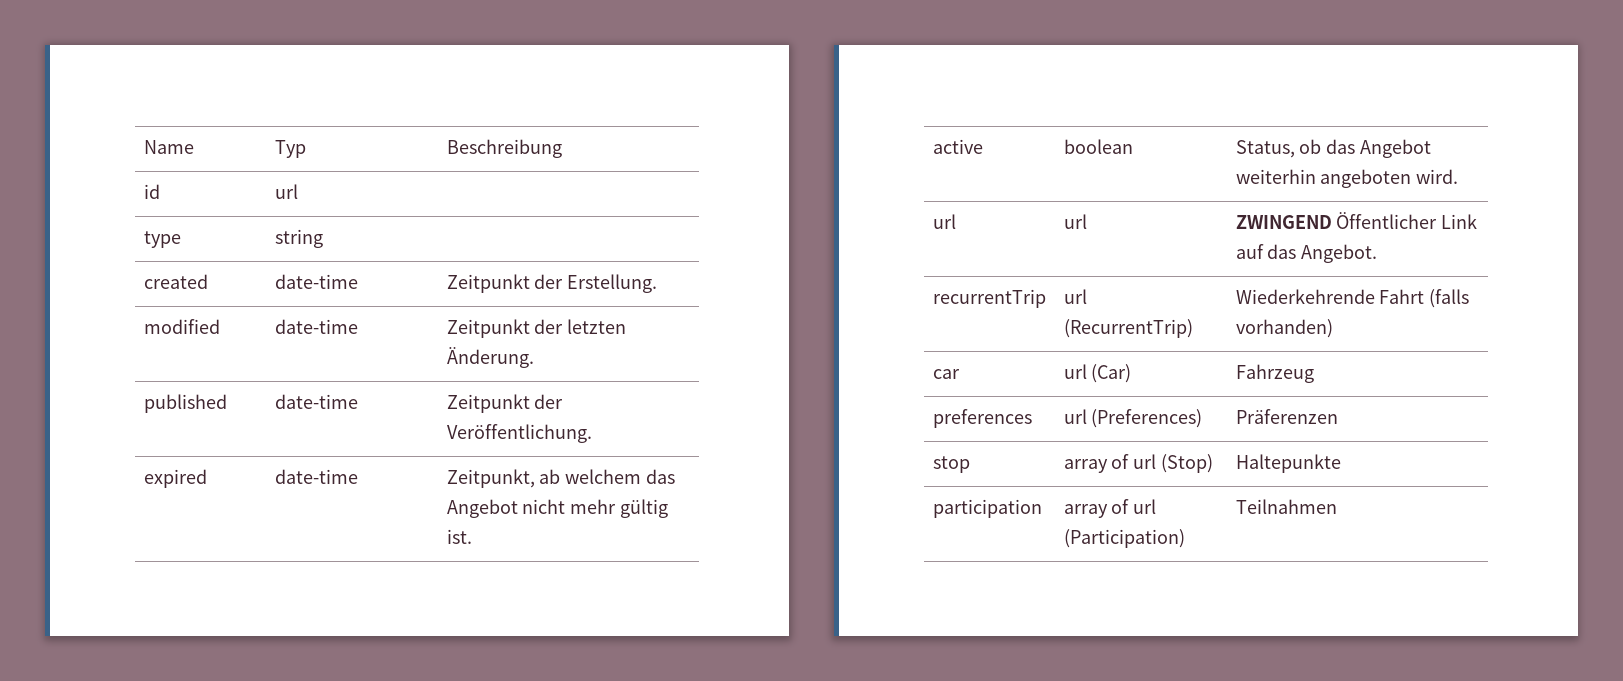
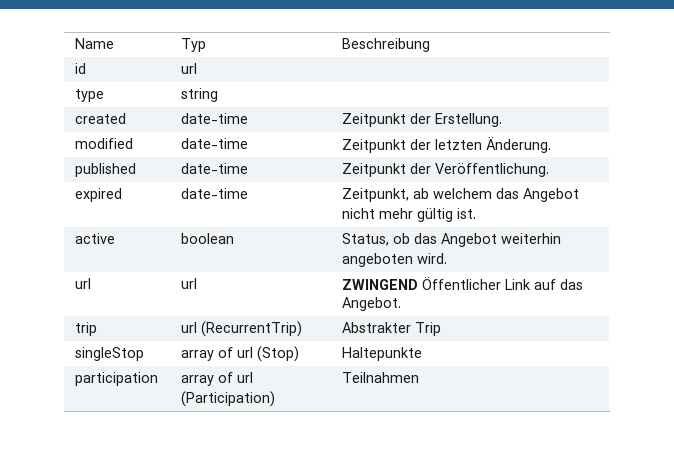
[932,289,1046,308] recurrentTrip -> [75,322,98,336] trip
[1235,289,1470,308] [1235,319,1333,338] [932,369,960,379] [1063,364,1132,383] [1235,364,1314,383] [932,409,1032,428] [1063,409,1203,428] [1235,409,1338,424] [932,456,970,473] Wiederkehrende Fahrt (falls vorhanden) // car | url (Car) | Fahrzeug // preferences | url (Preferences) | Präferenzen // stop -> [342,322,442,336] [75,347,145,361] Abstrakter Trip // singleStop

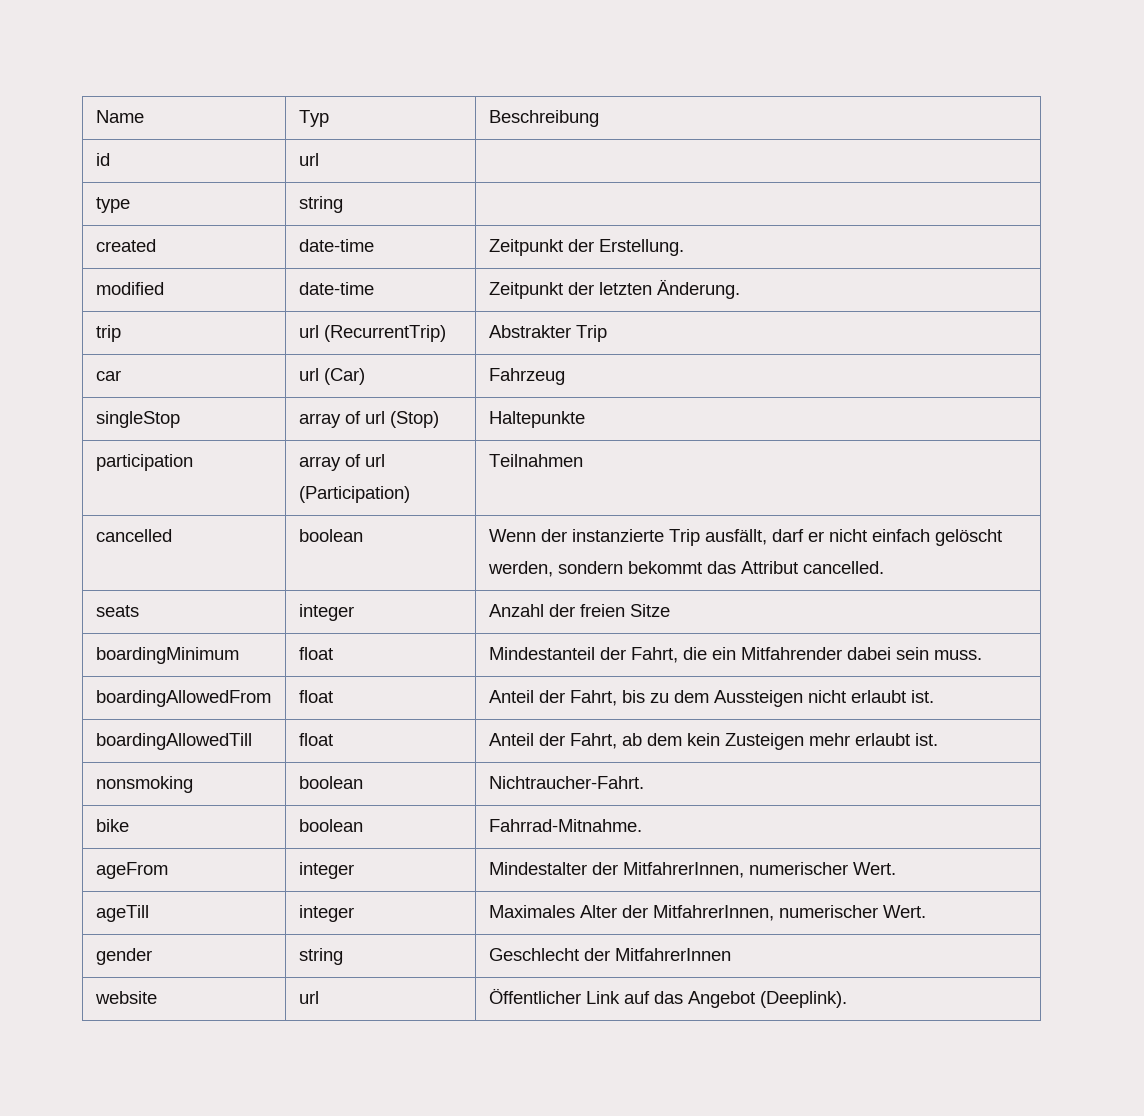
[75,163,137,177] [181,163,249,174] [342,163,550,177] [75,188,123,202] [181,188,249,199] [342,188,580,202] [342,208,477,222] [75,233,116,244] [181,233,235,244] [342,233,562,247] [342,253,448,267] [75,278,92,289] [181,278,198,289] [342,276,584,290] [342,297,402,311] // published | date-time | Zeitpunkt der Veröffentlichung. // expired | date-time | Zeitpunkt, ab welchem das Angebot nicht mehr gültig ist. // active | boolean | Status, ob das Angebot weiterhin angeboten wird. // url | url | ZWINGEND Öffentlicher Link auf das Angebot. -> (740, 289) none
(442, 329) none -> [95,370,121,381] [298,368,365,385] [488,368,565,385] // car | url (Car) | Fahrzeug
(420, 377) none -> [95,529,172,542] [298,529,363,542] [488,529,1002,546] [487,561,884,577] [95,605,139,617] [298,604,354,621] [488,604,670,617] [95,647,239,664] [298,647,333,660] [488,647,982,663] [95,690,271,707] [298,690,333,703] [488,690,934,707] [95,733,252,750] [298,733,333,746] [488,733,938,750] [95,776,193,793] [298,776,363,789] [488,776,644,789] [95,819,129,832] [298,819,363,832] [488,819,642,832] [95,862,168,879] [298,862,354,879] [488,862,896,878] [95,905,149,922] [298,905,354,922] [488,905,926,921] [95,948,152,965] [298,948,343,965] [488,948,731,961] [94,991,157,1004] [298,991,319,1004] [488,988,847,1008] // cancelled | boolean | Wenn der instanzierte Trip ausfällt, darf er nicht einfach gelöscht werden, sondern bekommt das Attribut cancelled. // seats | integer | Anzahl der freien Sitze // boardingMinimum | float | Mindestanteil der Fahrt, die ein Mitfahrender dabei sein muss. // boardingAllowedFrom | float | Anteil der Fahrt, bis zu dem Aussteigen nicht erlaubt ist. // boardingAllowedTill | float | Anteil der Fahrt, ab dem kein Zusteigen mehr erlaubt ist. // nonsmoking | boolean | Nichtraucher-Fahrt. // bike | boolean | Fahrrad-Mitnahme. // ageFrom | integer | Mindestalter der MitfahrerInnen, numerischer Wert. // ageTill | integer | Maximales Alter der MitfahrerInnen, numerischer Wert. // gender | string | Geschlecht der MitfahrerInnen // website | url | Öffentlicher Link auf das Angebot (Deeplink).

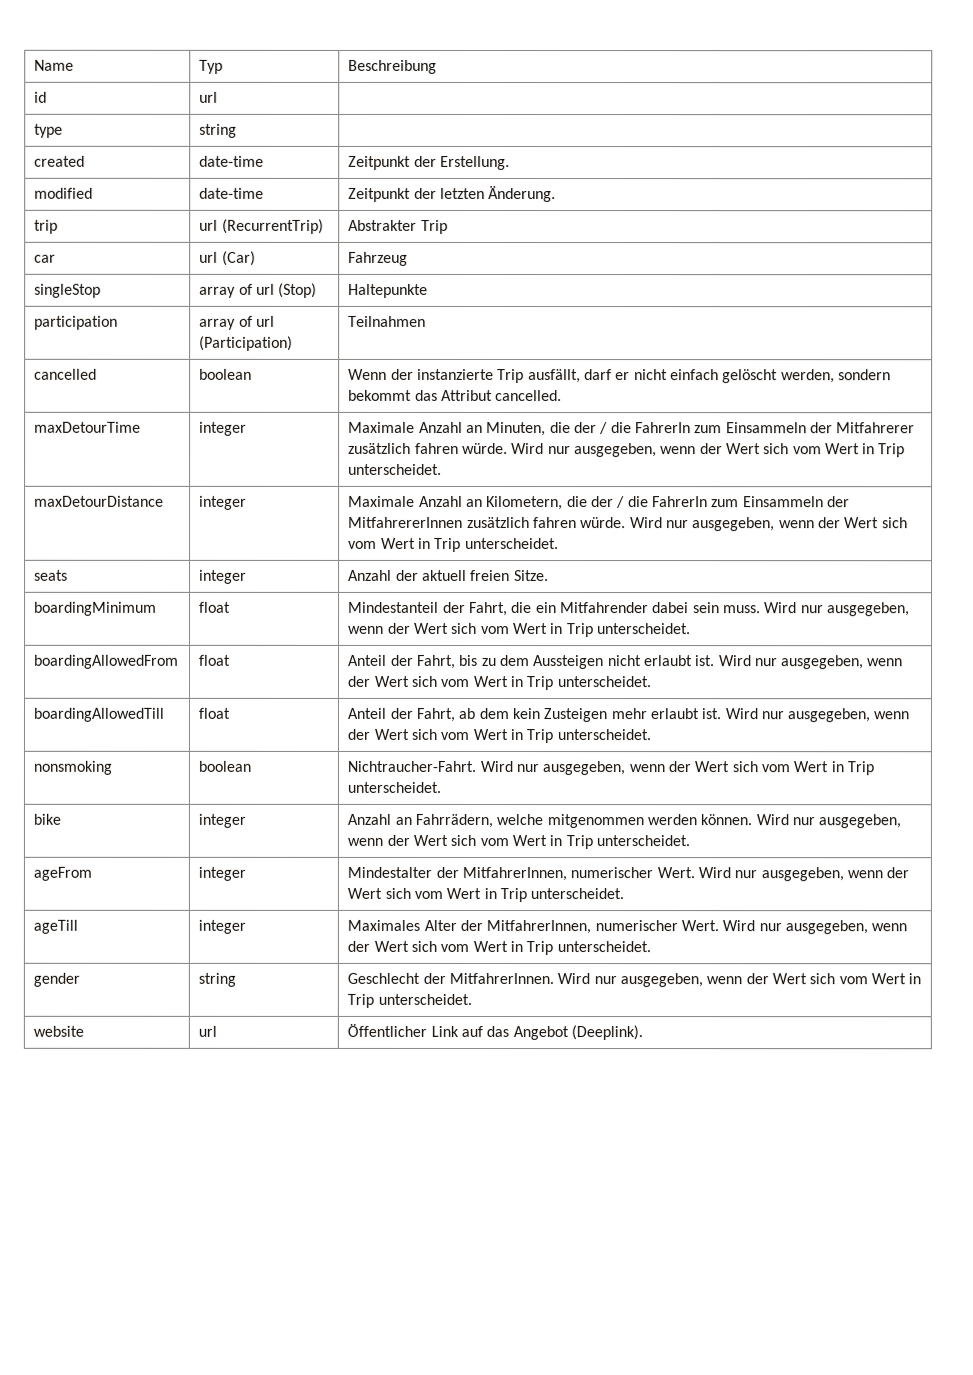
(884, 567) none -> [34,421,142,433] [199,421,248,436] [348,421,916,437] [348,442,906,458] [348,463,443,475] [34,495,165,507] [199,495,248,510] [348,495,850,511] [348,516,908,532] [348,537,559,552] // maxDetourTime | integer | Maximale Anzahl an Minuten, die der / die FahrerIn zum Einsammeln der Mitfahrerer zusätzlich fahren würde. Wird nur ausgegeben, wenn der Wert sich vom Wert in Trip unterscheidet. // maxDetourDistance | integer | Maximale Anzahl an Kilometern, die der / die FahrerIn zum Einsammeln der MitfahrererInnen zusätzlich fahren würde. Wird nur ausgegeben, wenn der Wert sich vom Wert in Trip unterscheidet.
[579,604,670,617] freien Sitze -> [421,569,549,582] aktuell freien Sitze.
(982, 655) none -> [764,602,910,617] [348,622,691,638] Wird nur ausgegeben, wenn der Wert sich vom Wert in Trip unterscheidet.
(934, 696) none -> [718,655,904,670] [348,675,652,691] Wird nur ausgegeben, wenn der Wert sich vom Wert in Trip unterscheidet.
[95,776,193,793] [298,776,363,789] [488,776,644,789] [95,819,129,832] [298,819,363,832] [488,819,642,832] // nonsmoking | boolean | Nichtraucher-Fahrt. // bike | boolean | Fahrrad-Mitnahme. -> [724,708,910,723] [347,728,651,744] [33,760,113,775] [198,760,252,772] [347,760,874,776] [347,781,442,793] [33,813,62,825] [198,813,247,828] [347,813,902,829] [347,834,690,850] Wird nur ausgegeben, wenn der Wert sich vom Wert in Trip unterscheidet. // nonsmoking | boolean | Nichtraucher-Fahrt. Wird nur ausgegeben, wenn der Wert sich vom Wert in Trip unterscheidet. // bike | integer | Anzahl an Fahrrädern, welche mitgenommen werden können. Wird nur ausgegeben, wenn der Wert sich vom Wert in Trip unterscheidet.
(896, 868) none -> [697,867,910,882] [347,887,625,903] Wird nur ausgegeben, wenn der Wert sich vom Wert in Trip unterscheidet.
[95,948,152,965] [298,948,343,965] [488,948,731,961] // gender | string | Geschlecht der MitfahrerInnen -> [722,920,908,935] [347,940,651,956] [33,972,81,987] [198,972,237,987] [347,972,922,988] [347,993,472,1008] Wird nur ausgegeben, wenn der Wert sich vom Wert in Trip unterscheidet. // gender | string | Geschlecht der MitfahrerInnen. Wird nur ausgegeben, wenn der Wert sich vom Wert in Trip unterscheidet.

